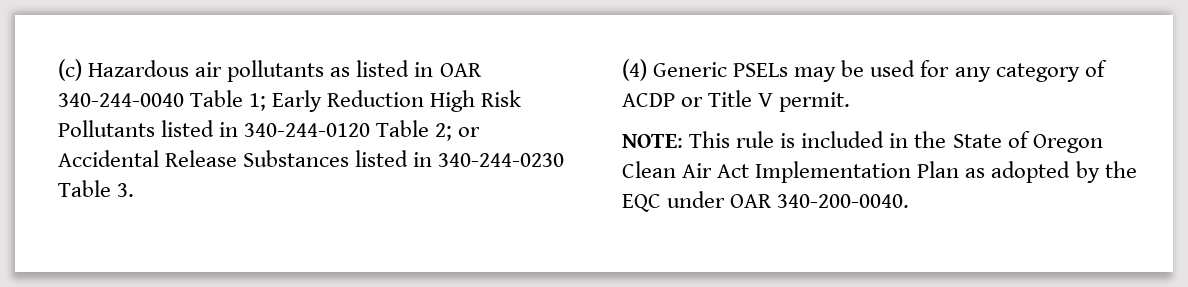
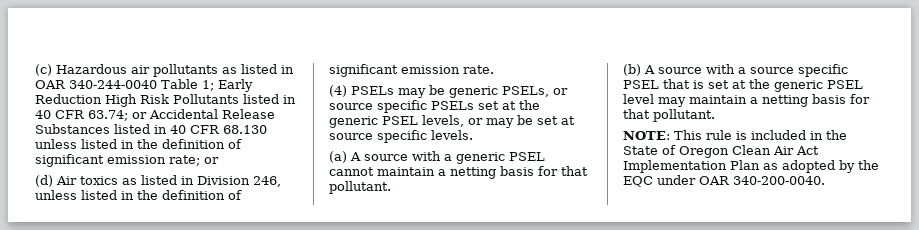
[244,120,453,141] 340-244-0120 Table 2; -> [35,110,128,121] 40 CFR 63.74;
[438,153,565,167] [58,180,135,197] 340-244-0230 Table 3. -> [170,125,267,134] [35,139,242,149] [35,154,219,167] [35,175,281,187] [35,190,242,200] [329,64,494,77] 40 CFR 68.130 unless listed in the definition of significant emission rate; or // (d) Air toxics as listed in Division 246, unless listed in the definition of significant emission rate.
[653,62,728,77] Generic -> (347, 91) none
[870,60,1107,82] [622,90,851,112] used for any category of ACDP or Title V permit. -> [449,86,568,98] [329,100,540,113] [329,115,575,128] [329,130,473,143] [329,151,545,164] [329,166,588,179] [329,181,391,194] [623,64,848,77] [623,79,863,92] [623,94,870,107] [623,109,715,122] generic PSELs, or source specific PSELs set at the generic PSEL levels, or may be set at source specific levels. // (a) A source with a generic PSEL cannot maintain a netting basis for that pollutant. // (b) A source with a source specific PSEL that is set at the generic PSEL level may maintain a netting basis for that pollutant.

